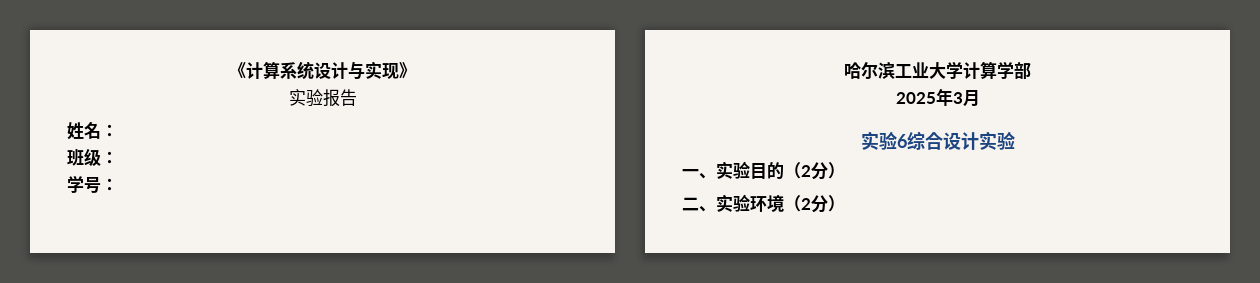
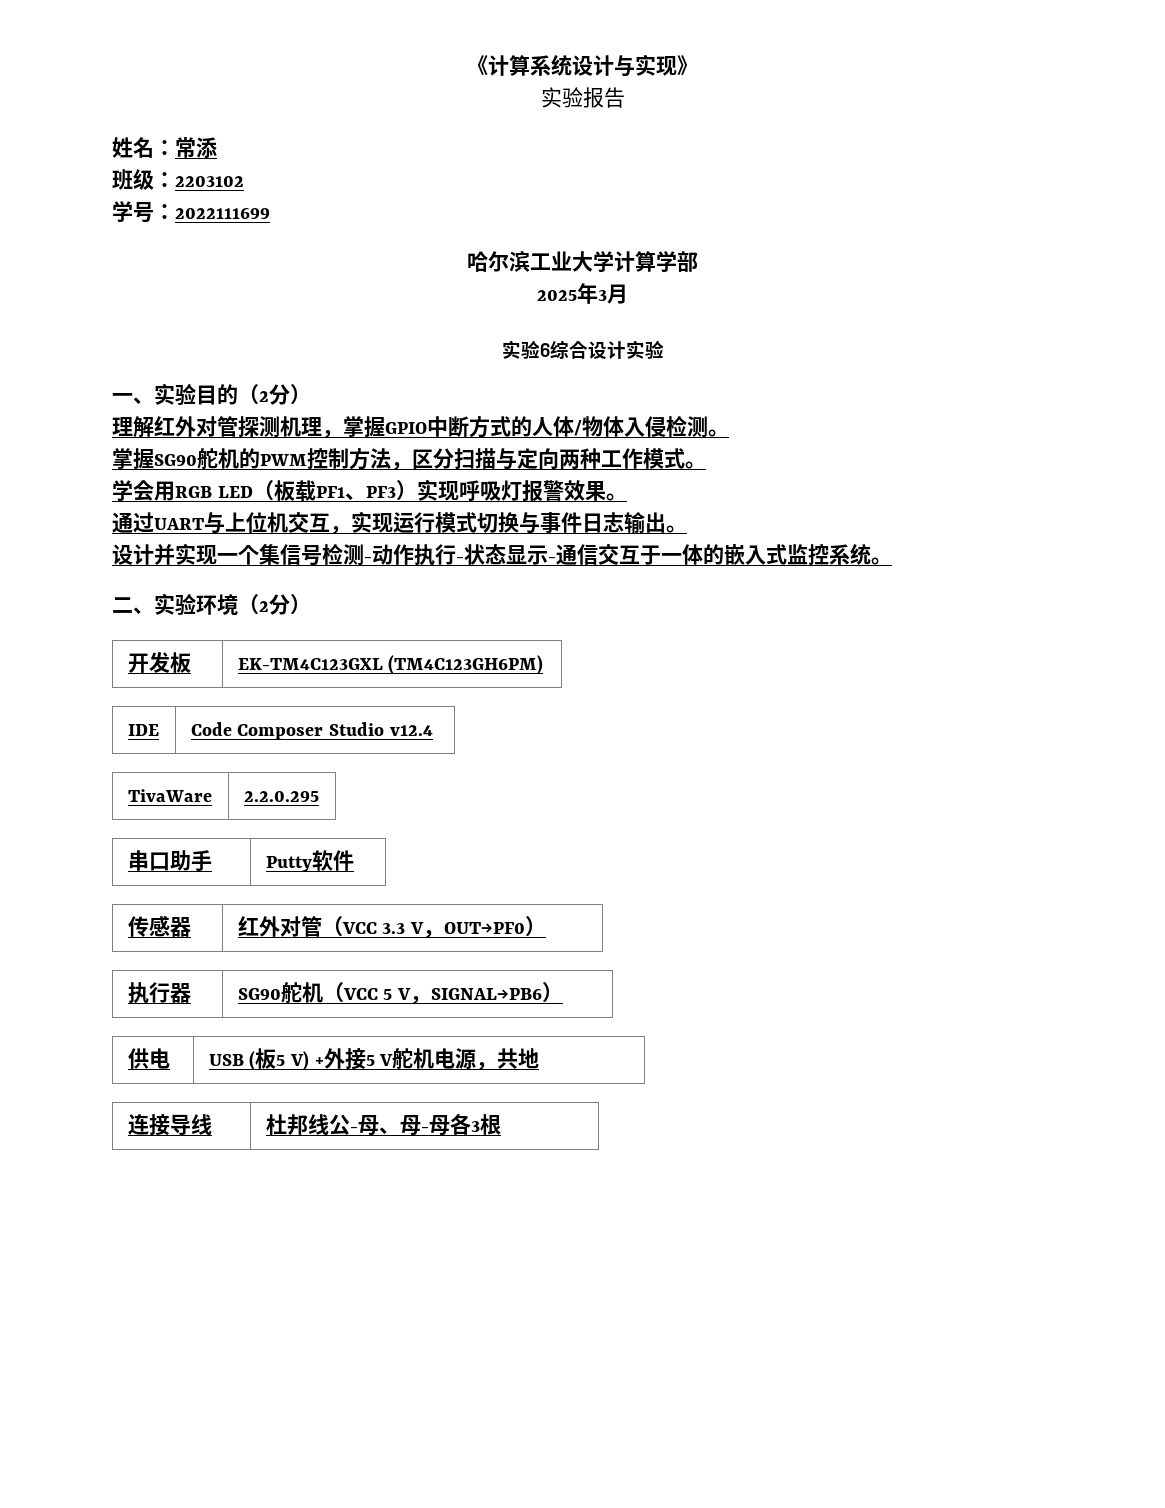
(118, 130) none -> [175,137,217,158] 常添
(118, 157) none -> [175,176,244,187] 2203102
(118, 184) none -> [175,208,270,219] 2022111699
(845, 170) none -> [112,415,729,438] [112,448,706,470] [112,479,627,502] [112,511,687,534] [112,543,892,566] // 理解红外对管探测机理，掌握GPIO中断方式的人体/物体入侵检测。 // 掌握SG90舵机的PWM控制方法，区分扫描与定向两种工作模式。 // 学会用RGB LED（板载PF1、PF3）实现呼吸灯报警效果。 // 通过UART与上位机交互，实现运行模式切换与事件日志输出。 // 设计并实现一个集信号检测-动作执行-状态显示-通信交互于一体的嵌入式监控系统。
(845, 203) none -> [127,652,191,673] [237,655,544,675] [127,724,159,736] [190,722,433,740] [127,789,212,802] [243,791,319,802] [127,850,212,872] [265,850,354,872] [127,915,191,937] [237,916,547,938] [127,982,191,1004] [237,982,564,1004] [127,1048,170,1069] [208,1048,540,1071] [127,1114,212,1136] [265,1113,501,1136] // 开发板 | EK-TM4C123GXL (TM4C123GH6PM) // IDE | Code Composer Studio v12.4 // TivaWare | 2.2.0.295 // 串口助手 | Putty软件 // 传感器 | 红外对管（VCC 3.3 V，OUT→PF0） // 执行器 | SG90舵机（VCC 5 V，SIGNAL→PB6） // 供电 | USB (板5 V) +外接5 V舵机电源，共地 // 连接导线 | 杜邦线公-母、母-母各3根

